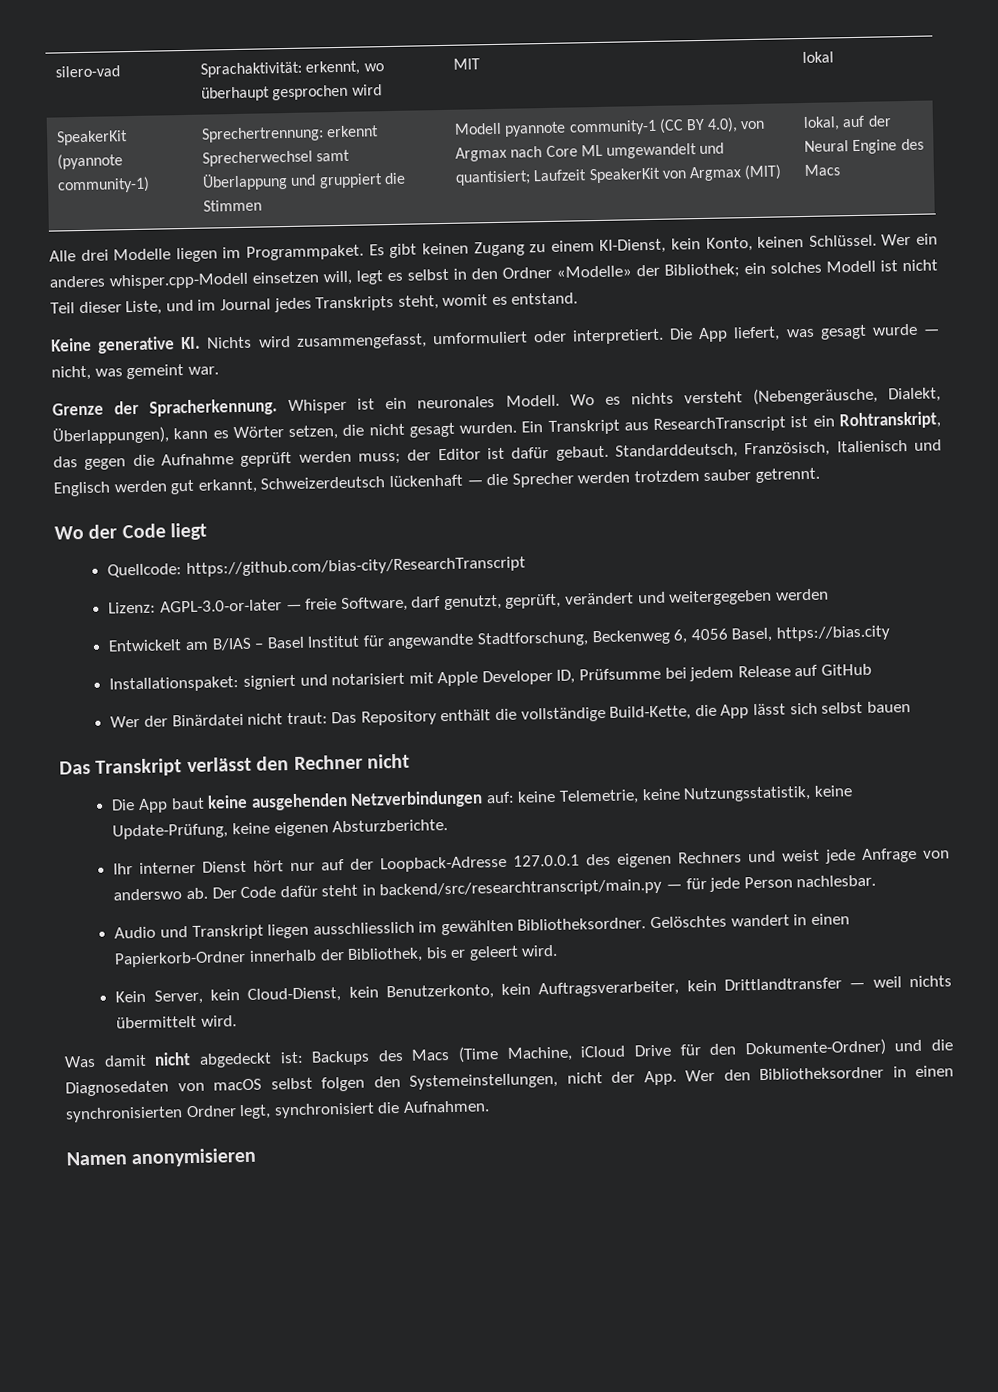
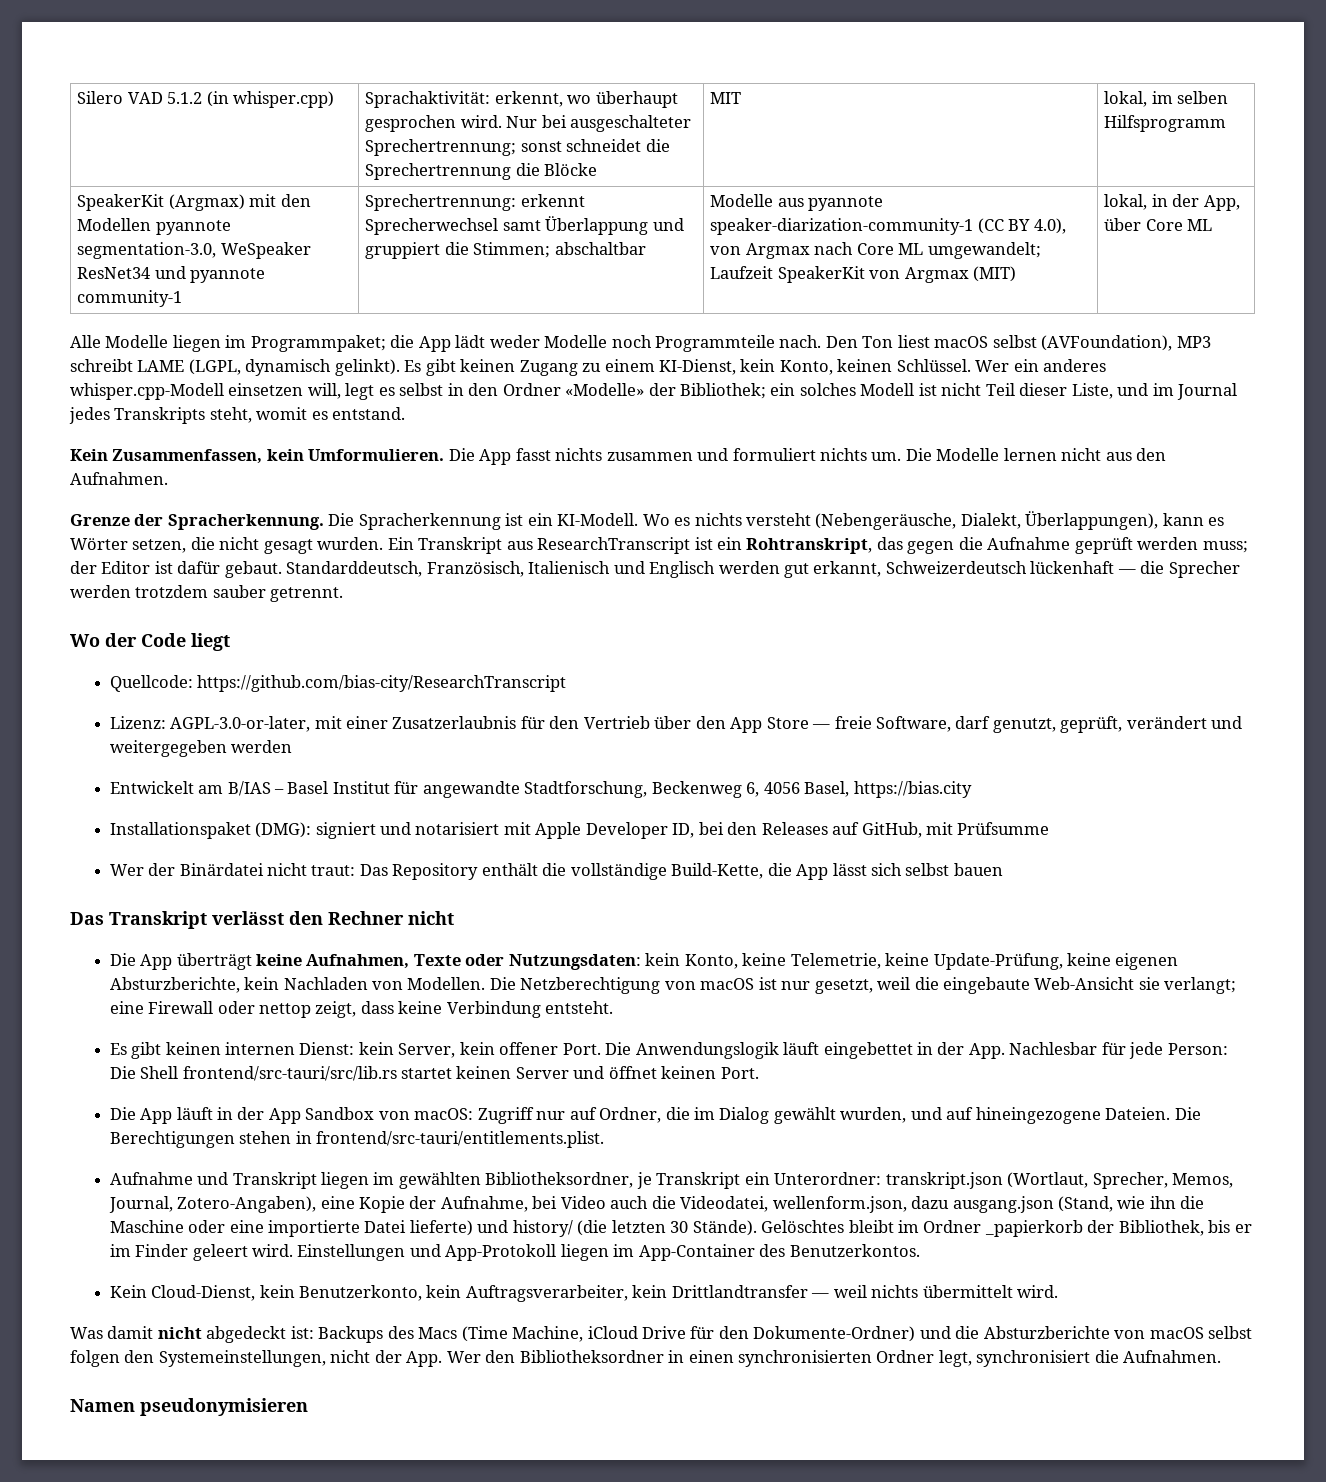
[55,65,121,78] silero-vad -> [77,91,335,108] Silero VAD 5.1.2 (in whisper.cpp)
[351,84,382,96] [453,58,481,70] [802,51,835,63] [56,130,129,146] [57,153,124,170] [57,176,151,194] wird | MIT | lokal // SpeakerKit (pyannote community-1) -> [460,115,692,132] [365,139,670,156] [365,163,598,180] [710,92,742,104] [1104,91,1229,107] [1104,115,1227,132] [77,194,311,211] [77,218,231,235] [77,242,311,259] [77,266,266,283] [77,290,183,307] wird. Nur bei ausgeschalteter Sprechertrennung; sonst schneidet die Sprechertrennung die Blöcke | MIT | lokal, im selben Hilfsprogramm // SpeakerKit (Argmax) mit den Modellen pyannote segmentation-3.0, WeSpeaker ResNet34 und pyannote community-1
[203,199,263,212] [454,119,657,137] Stimmen | Modell pyannote community-1 -> [473,242,646,258] [710,194,884,211] [710,218,974,235] Stimmen; abschaltbar | Modelle aus pyannote speaker-diarization-community-1
[605,142,725,159] [455,170,532,186] umgewandelt und quantisiert; -> [927,242,1041,259] umgewandelt;
[842,115,892,128] [804,138,924,155] [804,164,841,176] auf der Neural Engine des Macs -> [1151,194,1240,211] [1104,218,1213,231] in der App, über Core ML
[80,249,109,262] drei -> (101, 341) none
[246,244,365,261] Programmpaket. -> [250,335,1211,352] [70,359,400,376] Programmpaket; die App lädt weder Modelle noch Programmteile nach. Den Ton liest macOS selbst (AVFoundation), MP3 schreibt LAME (LGPL, dynamisch gelinkt).
[50,323,940,354] [51,364,219,381] [52,394,560,417] Keine generative KI. Nichts wird zusammengefasst, umformuliert oder interpretiert. Die App liefert, was gesagt wurde — nicht, was gemeint war. // Grenze der Spracherkennung. Whisper ist ein neuronales Modell. -> [70,448,1167,465] [70,472,168,485] [70,513,639,530] Kein Zusammenfassen, kein Umformulieren. Die App fasst nichts zusammen und formuliert nichts um. Die Modelle lernen nicht aus den Aufnahmen. // Grenze der Spracherkennung. Die Spracherkennung ist ein KI-Modell.
[159,599,282,613] AGPL-3.0-or-later -> [170,716,809,733] AGPL-3.0-or-later, mit einer Zusatzerlaubnis für den Vertrieb über den App Store
[109,676,240,693] Installationspaket: -> [109,822,312,839] Installationspaket (DMG):
[579,663,873,682] Prüfsumme bei jedem Release auf GitHub -> [698,822,1050,838] bei den Releases auf GitHub, mit Prüfsumme
[170,790,515,811] baut keine ausgehenden Netzverbindungen auf: -> [176,953,738,970] überträgt keine Aufnahmen, Texte oder Nutzungsdaten: kein Konto,
[683,785,853,803] Nutzungsstatistik, keine -> (930, 959) none
[332,819,449,833] [113,847,950,875] [113,874,877,901] [114,926,157,939] Absturzberichte. // Ihr interner Dienst hört nur auf der Loopback-Adresse 127.0.0.1 des eigenen Rechners und weist jede Anfrage von anderswo ab. Der Code dafür steht in backend/src/researchtranscript/main.py — für jede Person nachlesbar. // Audio -> [109,977,1237,994] [109,1001,614,1018] [109,1042,1228,1059] [109,1066,759,1081] [109,1107,1201,1124] [109,1131,604,1148] [109,1172,193,1185] Absturzberichte, kein Nachladen von Modellen. Die Netzberechtigung von macOS ist nur gesetzt, weil die eingebaute Web-Ansicht sie verlangt; eine Firewall oder nettop zeigt, dass keine Verbindung entsteht. // Es gibt keinen internen Dienst: kein Server, kein offener Port. Die Anwendungslogik läuft eingebettet in der App. Nachlesbar für jede Person: Die Shell frontend/src-tauri/src/lib.rs startet keinen Server und öffnet keinen Port. // Die App läuft in der App Sandbox von macOS: Zugriff nur auf Ordner, die im Dialog gewählt wurden, und auf hineingezogene Dateien. Die Berechtigungen stehen in frontend/src-tauri/entitlements.plist. // Aufnahme
[312,921,415,935] ausschliesslich -> (369, 1180) none
[517,913,850,931] [114,949,317,968] Bibliotheksordner. Gelöschtes wandert in einen Papierkorb-Ordner innerhalb -> [485,1172,1233,1189] [108,1196,1205,1213] [109,1220,1083,1237] Bibliotheksordner, je Transkript ein Unterordner: transkript.json (Wortlaut, Sprecher, Memos, Journal, Zotero-Angaben), eine Kopie der Aufnahme, bei Video auch die Videodatei, wellenform.json, dazu ausgang.json (Stand, wie ihn die Maschine oder eine importierte Datei lieferte) und history/ (die letzten 30 Stände). Gelöschtes bleibt im Ordner _papierkorb
(467, 953) none -> [109,1244,189,1257] im Finder
[115,989,240,1005] // Kein Server, kein -> [297,1244,920,1261] [109,1285,147,1298] Einstellungen und App-Protokoll liegen im App-Container des Benutzerkontos. // Kein
[65,1080,169,1097] Diagnosedaten -> [983,1326,1110,1339] Absturzberichte
[131,1147,258,1168] anonymisieren -> [140,1398,308,1416] pseudonymisieren

